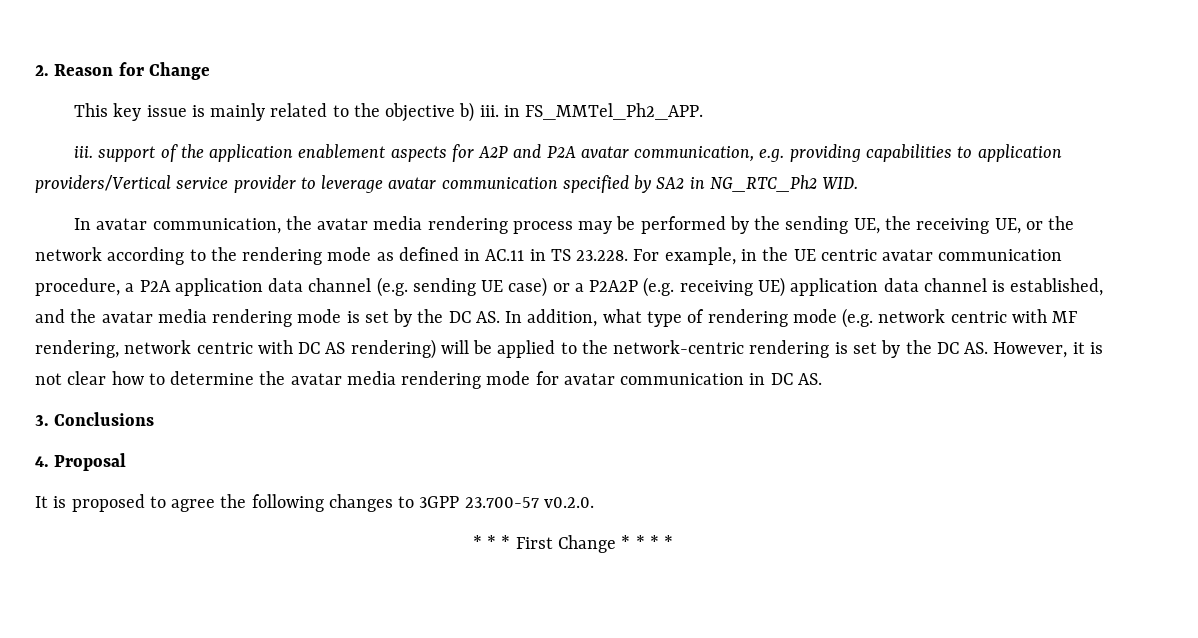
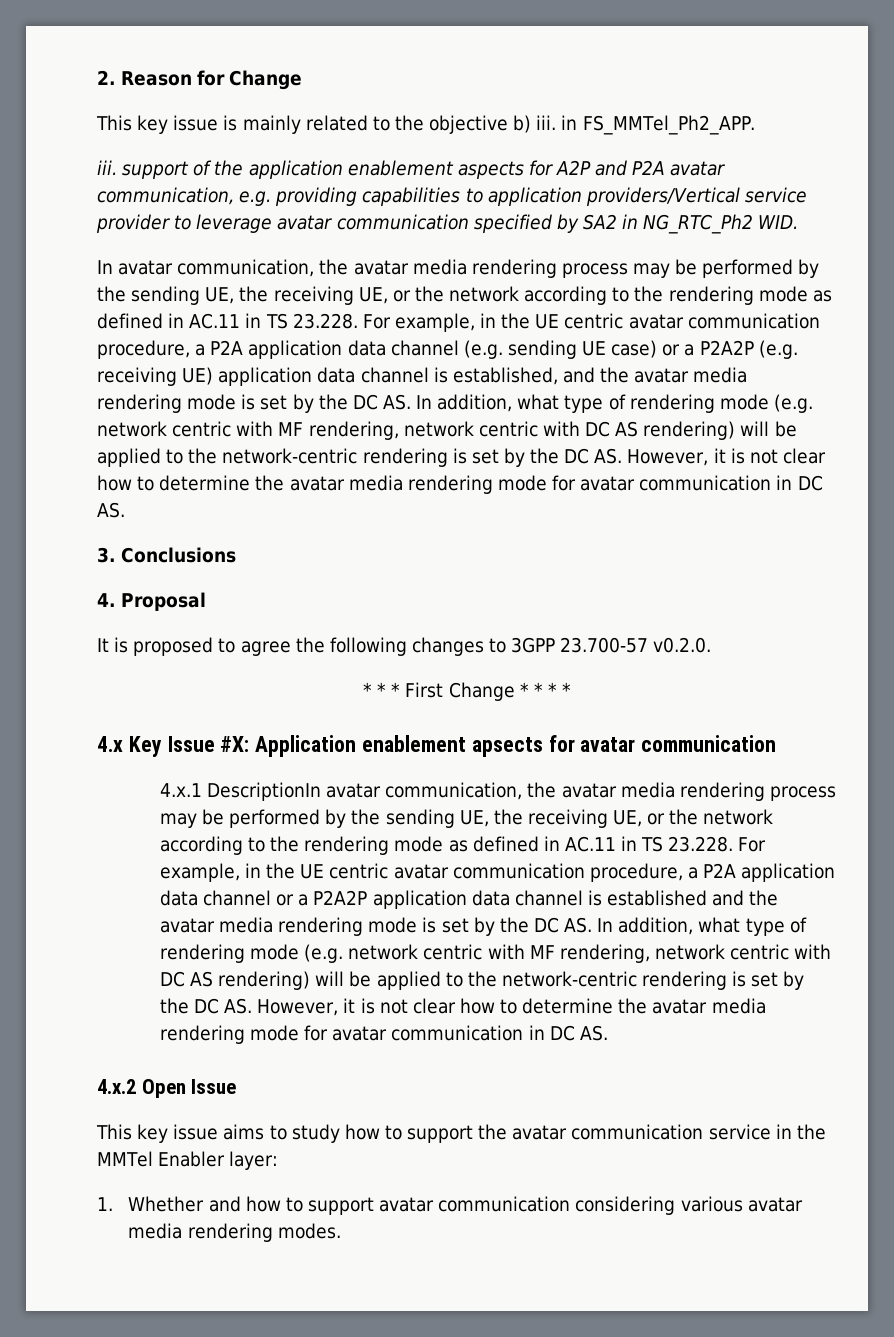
(674, 542) none -> [97,735,777,757] [159,782,836,801] [159,809,774,828] [159,836,767,855] [159,863,836,882] [159,890,779,909] [159,917,807,936] [159,944,832,963] [159,971,805,990] [159,998,766,1016] [159,1025,608,1044] [97,1079,237,1098] [96,1124,826,1143] [97,1151,279,1170] [97,1196,803,1215] [128,1223,341,1242] // 4.x Key Issue #X: Application enablement apsects for avatar communication // 4.x.1 DescriptionIn avatar communication, the avatar media rendering process may be performed by the sending UE, the receiving UE, or the network according to the rendering mode as defined in AC.11 in TS 23.228. For example, in the UE centric avatar communication procedure, a P2A application data channel or a P2A2P application data channel is established and the avatar media rendering mode is set by the DC AS. In addition, what type of rendering mode (e.g. network centric with MF rendering, network centric with DC AS rendering) will be applied to the network-centric rendering is set by the DC AS. However, it is not clear how to determine the avatar media rendering mode for avatar communication in DC AS. // 4.x.2 Open Issue // This key issue aims to study how to support the avatar communication service in the MMTel Enabler layer: // 1. Whether and how to support avatar communication considering various avatar media rendering modes.

